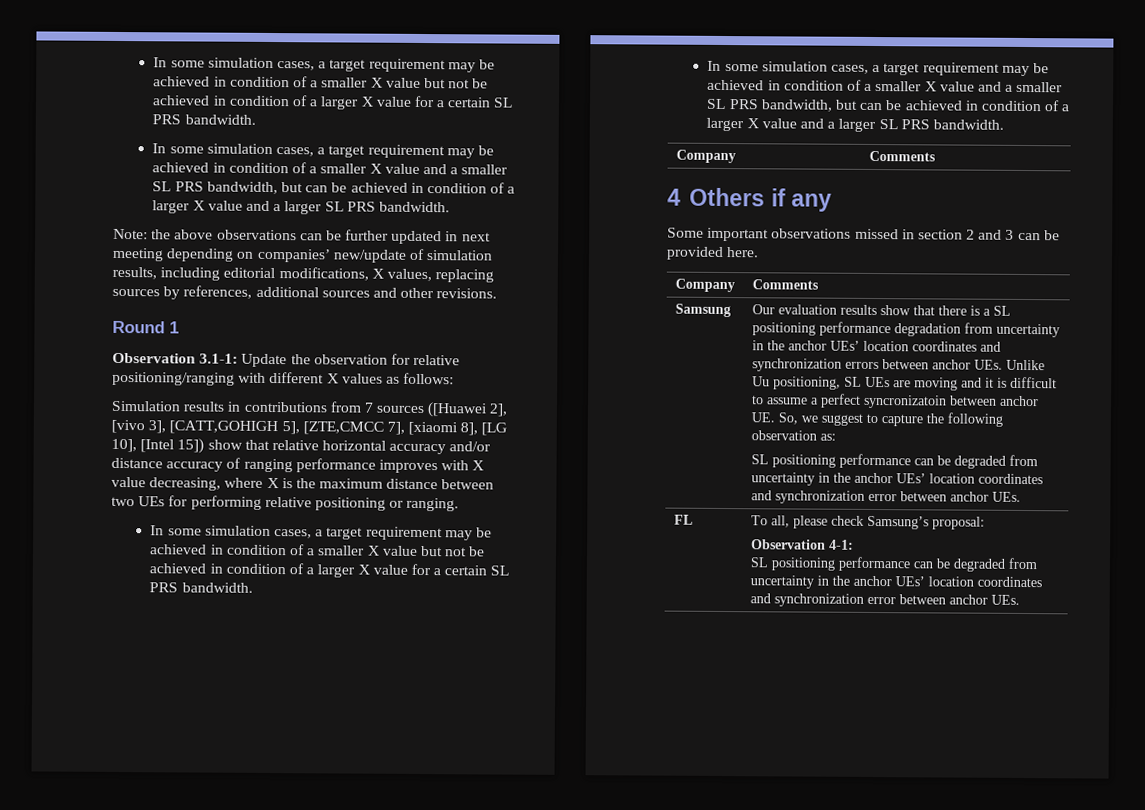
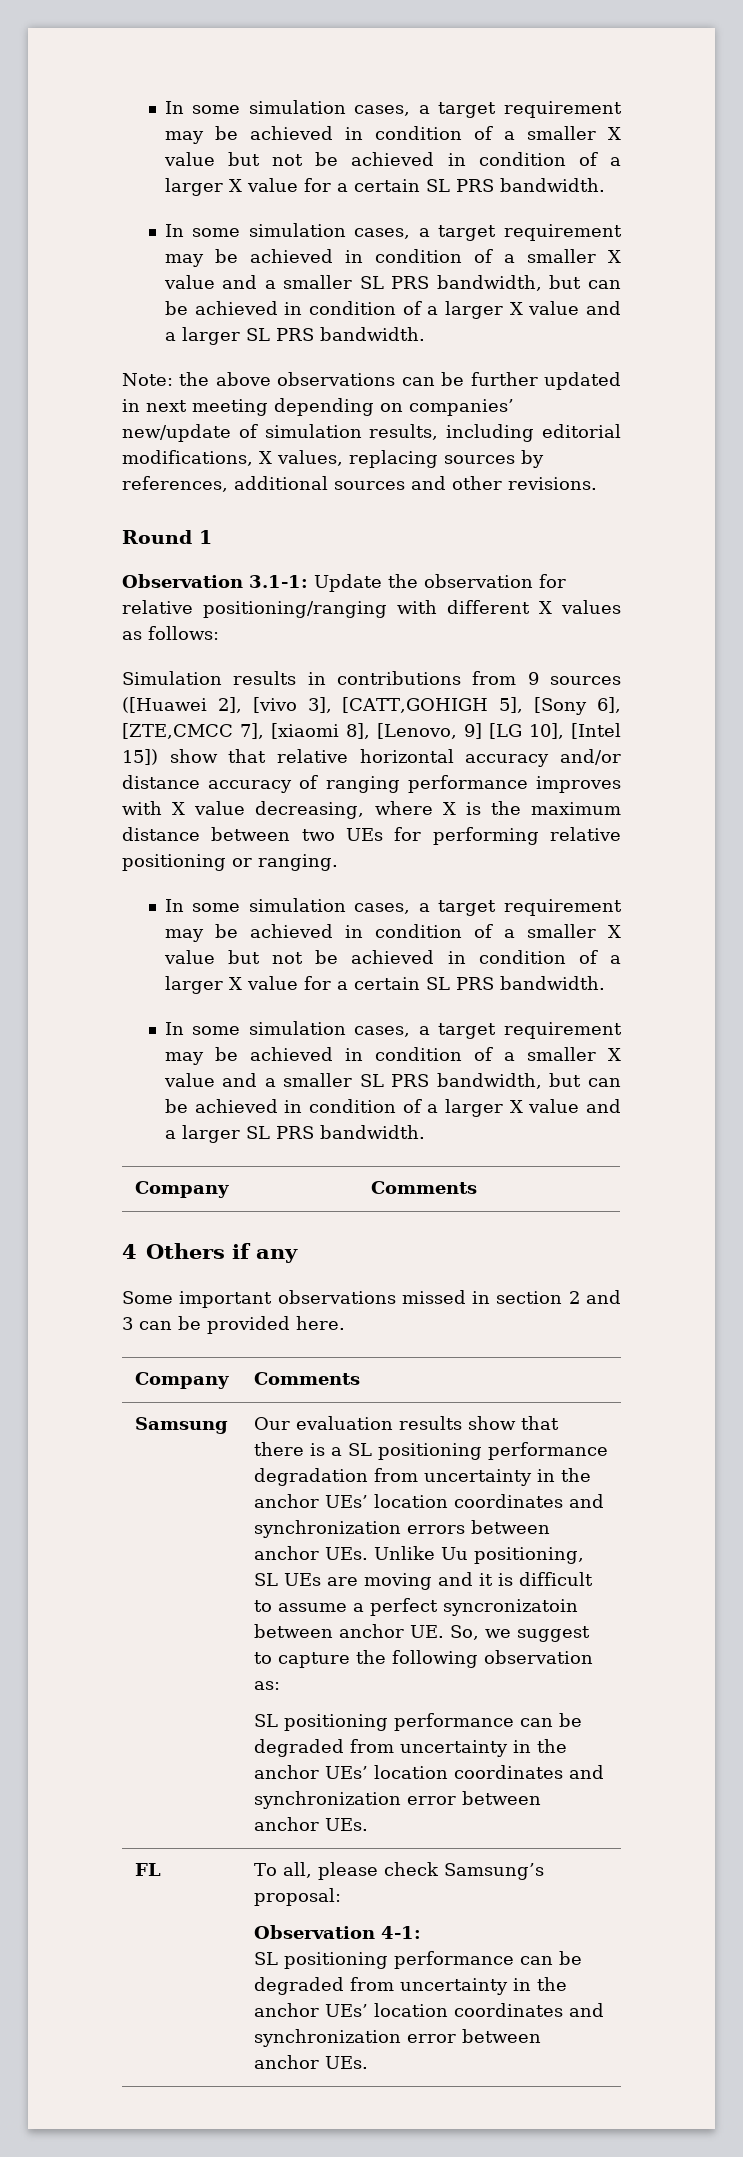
[363,402,374,413] 7 -> [527,672,539,685] 9
(300, 428) none -> [534,697,621,715] [Sony 6],
(479, 429) none -> [377,723,482,739] [Lenovo, 9]

